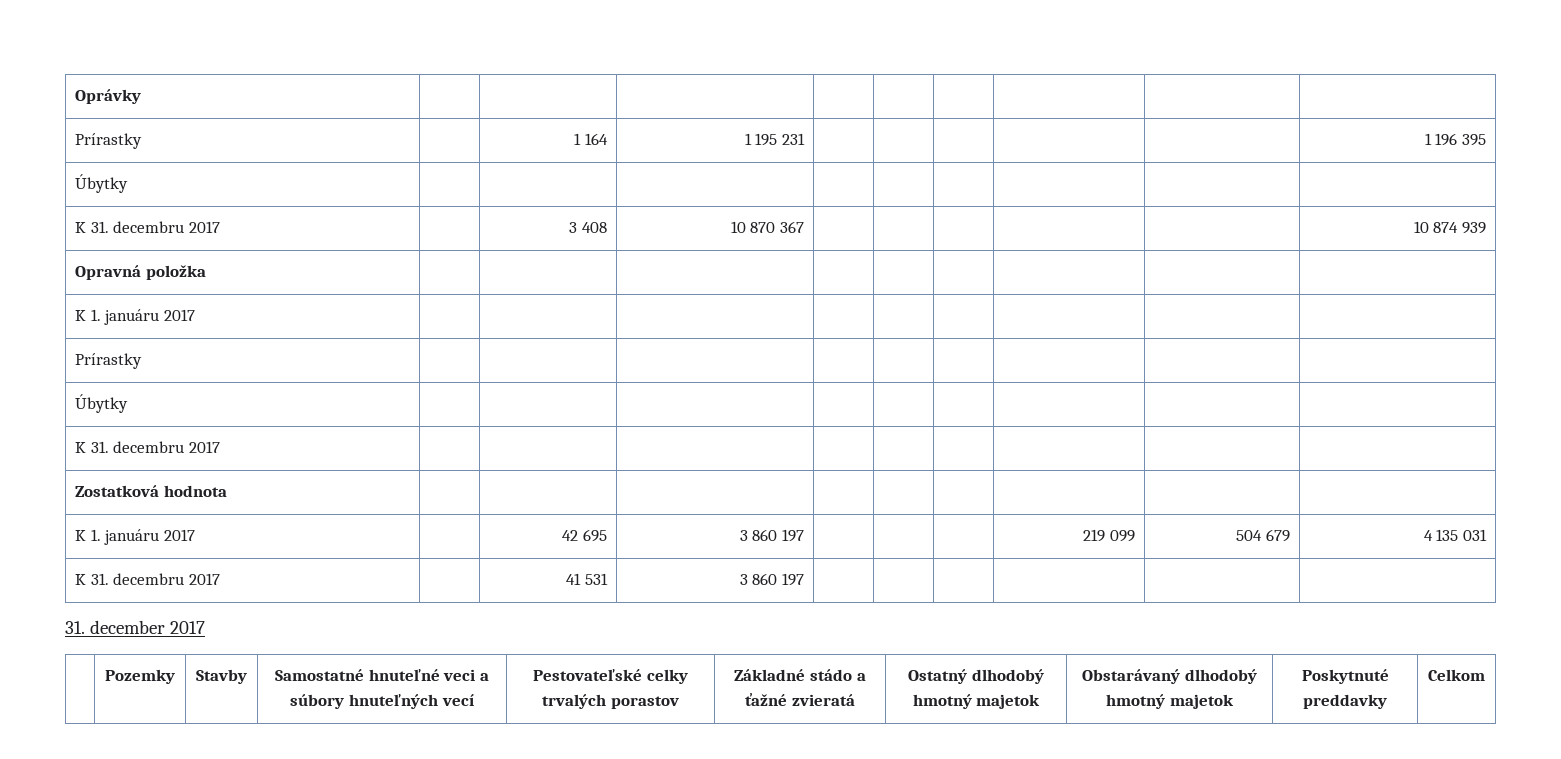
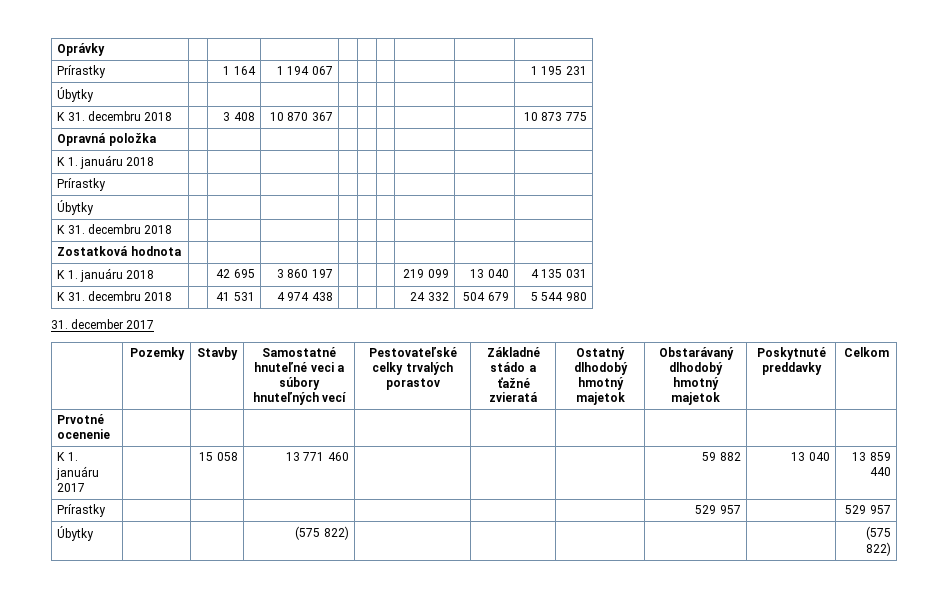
[755,133,806,146] [1424,133,1487,146] [74,174,128,193] [74,221,220,233] 195 231 | | | | | | 1 196 395 // Úbytky | | | | | | | | | // K 31. decembru 2017 -> [287,66,333,75] [531,66,587,75] [57,87,95,102] [57,111,173,121] 194 067 | | | | | | 1 195 231 // Úbytky | | | | | | | | | // K 31. decembru 2018
[1433,222,1487,234] 874 939 -> [541,112,587,121] 873 775
[163,309,195,321] 2017 -> [126,157,155,166] 2018
[188,441,220,453] 2017 -> [144,225,173,234] 2018
[163,529,195,541] 2017 -> [126,270,155,279] 2018
[1236,529,1291,542] 504 679 -> [470,269,509,278] 13 040
[188,573,220,585] 2017 -> [144,292,173,301] 2018
[739,573,805,586] 3 860 197 | | | | | | -> [277,292,333,301] [410,292,449,301] [463,292,509,301] [531,292,587,301] 4 974 438 | | | | 24 332 | 504 679 | 5 544 980
(1485, 675) none -> [57,414,105,424] [57,429,111,439] [57,452,78,461] [56,466,100,480] [57,483,86,492] [199,452,238,461] [286,452,349,461] [702,452,741,461] [791,452,830,461] [852,452,891,461] [869,467,891,476] [57,504,107,517] [695,505,741,514] [845,505,891,514] [57,526,95,541] [295,526,349,540] [865,526,891,540] [865,542,891,556] // Prvotné ocenenie | | | | | | | | | // K 1. januáru 2017 | | 15 058 | 13 771 460 | | | | 59 882 | 13 040 | 13 859 440 // Prírastky | | | | | | | 529 957 | | 529 957 // Úbytky | | | (575 822) | | | | | | (575 822)

